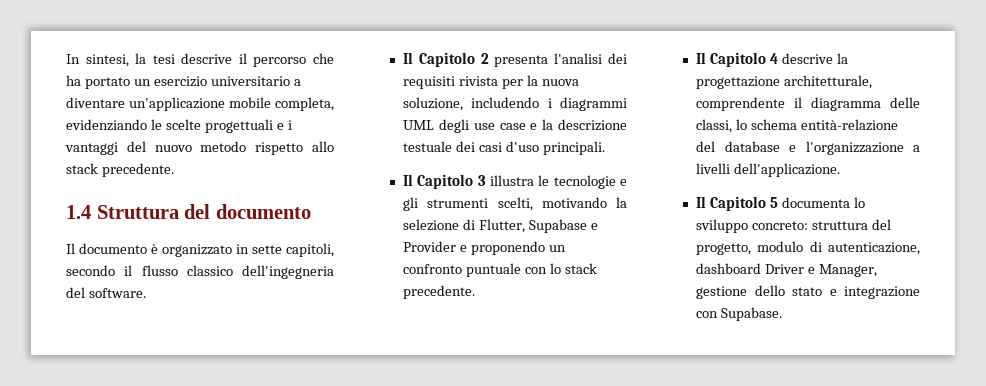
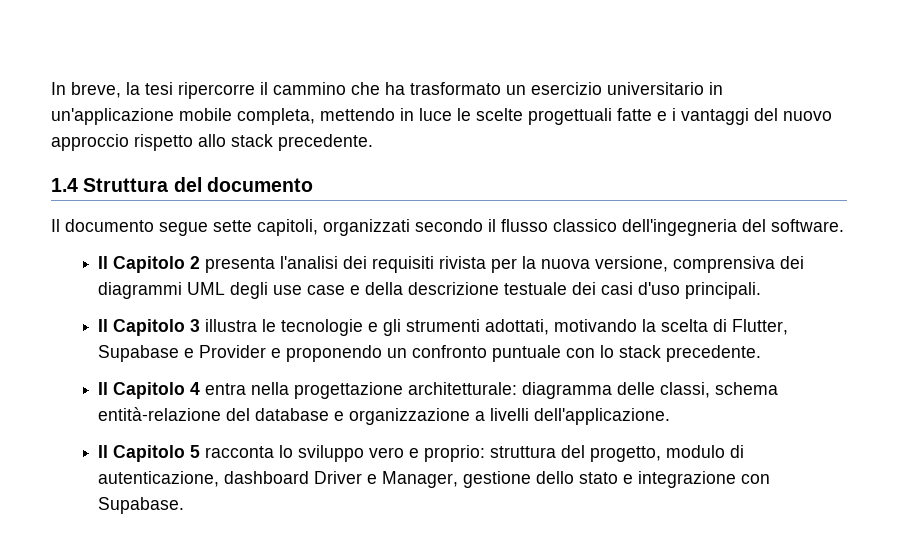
[85,54,129,67] sintesi, -> [71,82,121,98] breve,
[181,53,307,67] descrive il percorso -> [178,82,346,99] ripercorre il cammino
[84,77,130,89] portato -> [410,82,501,95] trasformato
[293,79,301,86] [66,97,125,108] a diventare -> [709,82,723,95] in
[66,119,147,131] evidenziando -> [320,108,452,121] mettendo in luce
(273, 126) none -> [617,108,652,121] fatte
[200,141,247,152] metodo -> [51,134,129,151] approccio
[151,244,249,257] è organizzato in -> [159,222,208,236] segue
(334, 250) none -> [323,219,410,236] organizzati
[403,97,552,111] soluzione, includendo i -> [595,256,805,273] versione, comprensiva dei
[542,119,554,130] la -> [365,282,404,295] della
[497,197,533,211] scelti, -> [485,319,550,335] adottati,
[403,219,460,231] selezione -> [661,319,709,332] scelta
[781,53,848,64] [696,75,872,89] [696,97,803,111] descrive la progettazione architetturale, comprendente il -> [205,382,518,399] entra nella progettazione architetturale:
[735,119,747,130] lo -> (711, 390) none
[805,141,904,155] l'organizzazione -> [349,408,471,425] organizzazione
[781,197,850,208] documenta -> [205,446,275,458] racconta
[751,221,808,230] concreto: -> [369,445,486,462] vero e proprio:

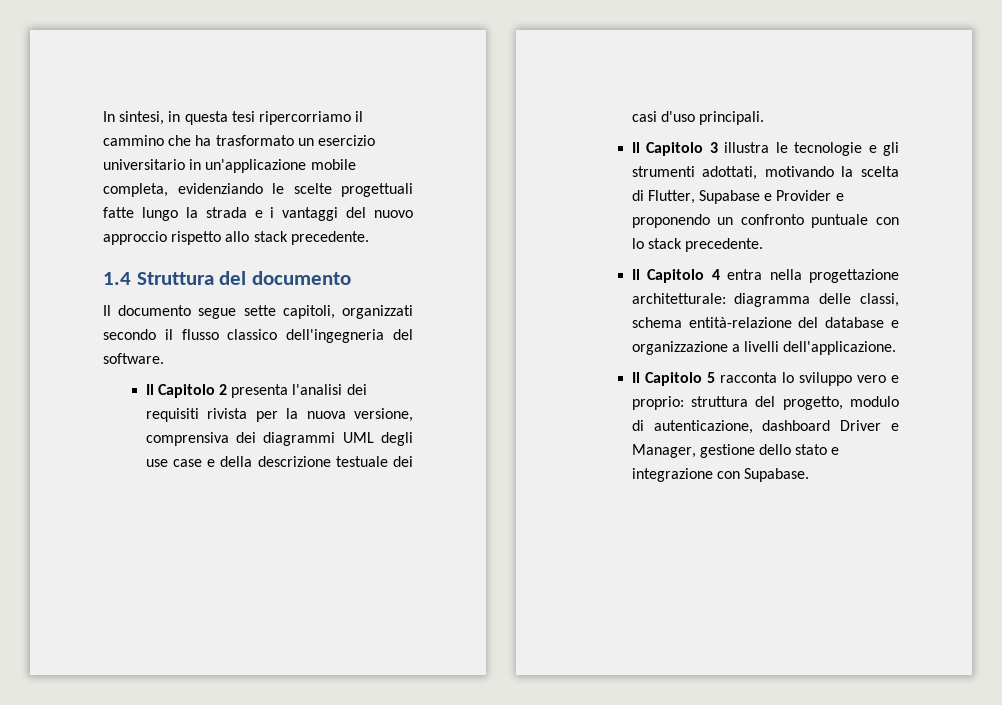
[71,82,255,99] breve, la tesi ripercorre -> [119,111,351,125] sintesi, in questa tesi ripercorriamo
[320,108,452,121] mettendo in luce -> [177,183,263,194] evidenziando
(652, 114) none -> [141,207,247,221] lungo la strada

